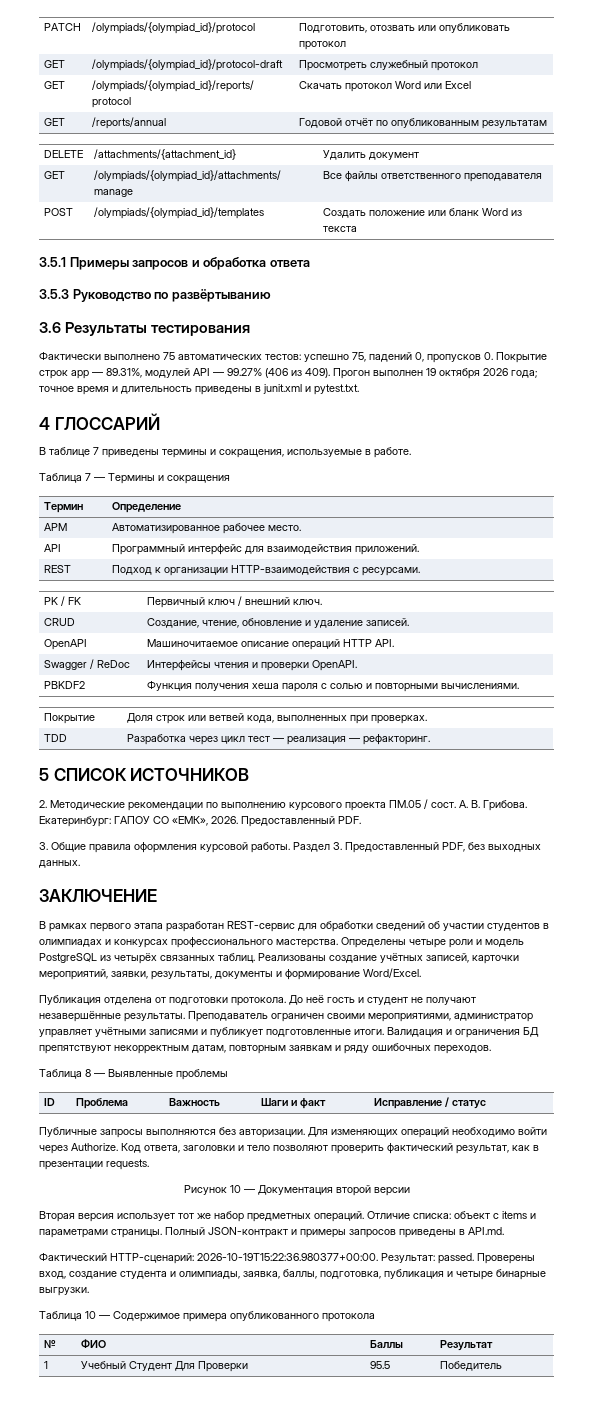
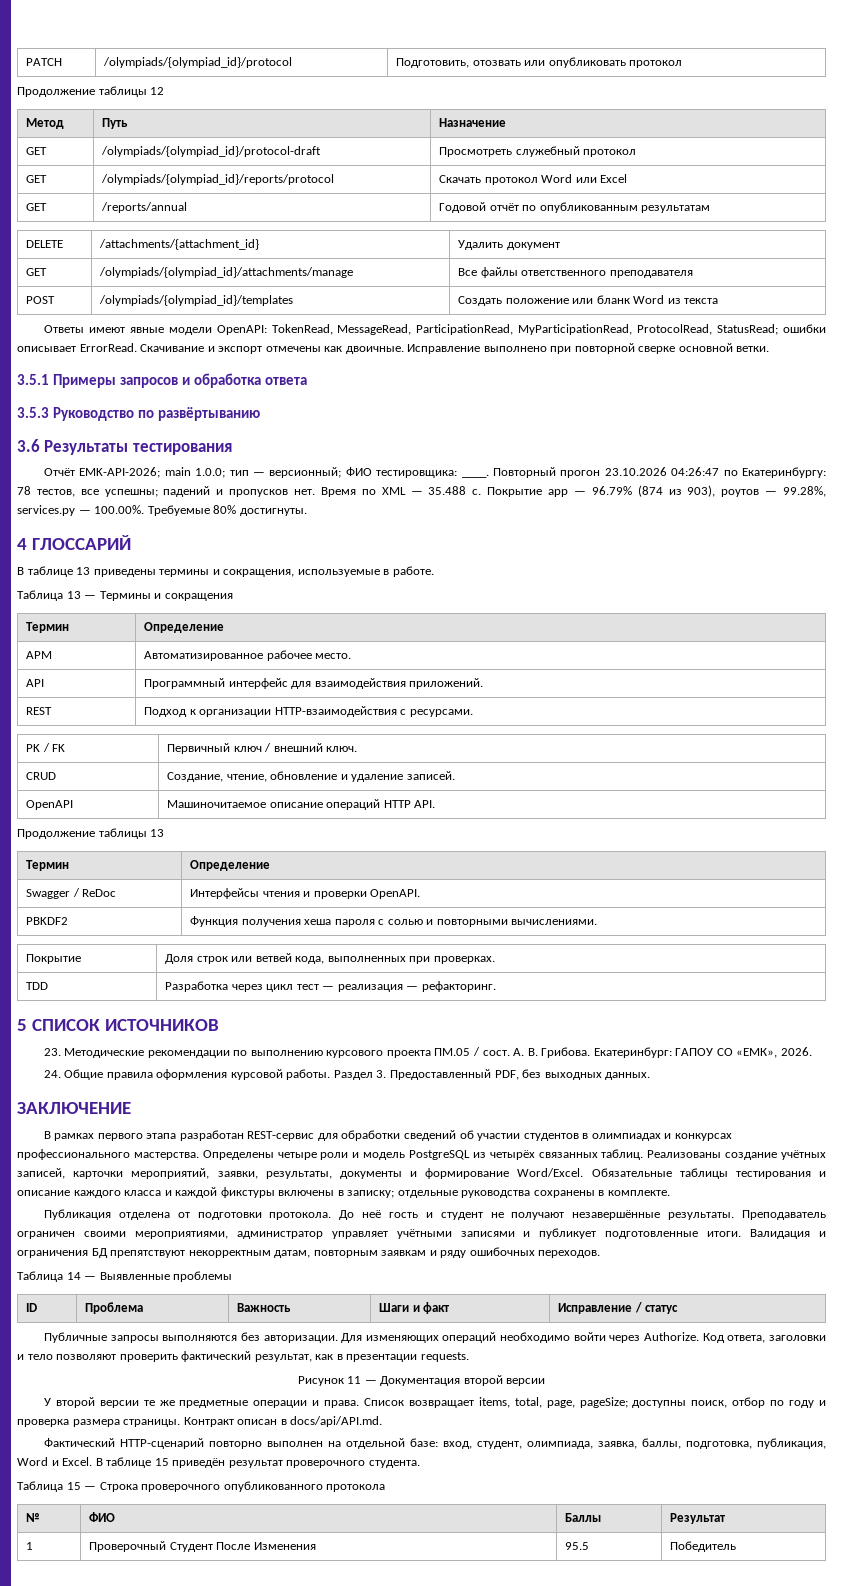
(347, 45) none -> [17,86,165,97] [26,118,65,129] [102,118,129,129] [439,118,507,127] // Продолжение таблицы 12 // Метод | Путь | Назначение
(358, 229) none -> [43,324,826,335] [17,343,770,354] // Ответы имеют явные модели OpenAPI: TokenRead, MessageRead, ParticipationRead, MyParticipationRead, ProtocolRead, StatusRead; ошибки описывает ErrorRead. Скачивание и экспорт отмечены как двоичные. Исправление выполнено при повторной сверке основной ветки.
[39,352,547,363] [39,368,537,379] [39,384,359,395] Фактически выполнено 75 автоматических тестов: успешно 75, падений 0, пропусков 0. Покрытие строк app — 89.31%, модулей API — 99.27% (406 из 409). Прогон выполнен 19 октября 2026 года; точное время и длительность приведены в junit.xml и pytest.txt. -> [43,467,827,478] [17,485,826,497] [17,505,307,516] Отчёт EMK-API-2026; main 1.0.0; тип — версионный; ФИО тестировщика: ____. Повторный прогон 23.10.2026 04:26:47 по Екатеринбургу: 78 тестов, все успешны; падений и пропусков нет. Время по XML — 35.488 с. Покрытие app — 96.79% (874 из 903), роутов — 99.28%, services.py — 100.00%. Требуемые 80% достигнуты.
[93,447,99,455] 7 -> [76,567,91,575] 13
[85,473,91,481] 7 -> [66,591,81,599] 13
(395, 643) none -> [17,828,165,839] [26,860,70,871] [190,860,271,871] // Продолжение таблицы 13 // Термин | Определение
[39,800,47,808] 2. -> [43,1048,61,1056] 23.
[241,816,361,827] [39,842,48,850] Предоставленный PDF. // 3. -> [43,1070,61,1078] // 24.
(421, 973) none -> [591,1168,826,1179] [17,1187,670,1198] Обязательные таблицы тестирования и описание каждого класса и каждой фикстуры включены в записку; отдельные руководства сохранены в комплекте.
[85,1069,91,1077] 8 -> [66,1272,81,1280] 14
[229,1185,241,1193] 10 -> [347,1376,362,1384] 11
[39,1211,536,1222] [39,1227,504,1238] [39,1253,535,1264] [39,1269,546,1280] [39,1287,89,1296] [39,1311,227,1322] Вторая версия использует тот же набор предметных операций. Отличие списка: объект с items и параметрами страницы. Полный JSON-контракт и примеры запросов приведены в API.md. // Фактический HTTP-сценарий: 2026-10-19T15:22:36.980377+00:00. Результат: passed. Проверены вход, создание студента и олимпиады, заявка, баллы, подготовка, публикация и четыре бинарные выгрузки. // Таблица 10 — Содержимое примера -> [43,1397,826,1408] [17,1416,383,1427] [43,1438,826,1449] [17,1457,420,1468] [17,1481,221,1492] У второй версии те же предметные операции и права. Список возвращает items, total, page, pageSize; доступны поиск, отбор по году и проверка размера страницы. Контракт описан в docs/api/API.md. // Фактический HTTP-сценарий повторно выполнен на отдельной базе: вход, студент, олимпиада, заявка, баллы, подготовка, публикация, Word и Excel. В таблице 15 приведён результат проверочного студента. // Таблица 15 — Строка проверочного
[81,1361,249,1372] Учебный Студент Для Проверки -> [89,1541,316,1552] Проверочный Студент После Изменения

